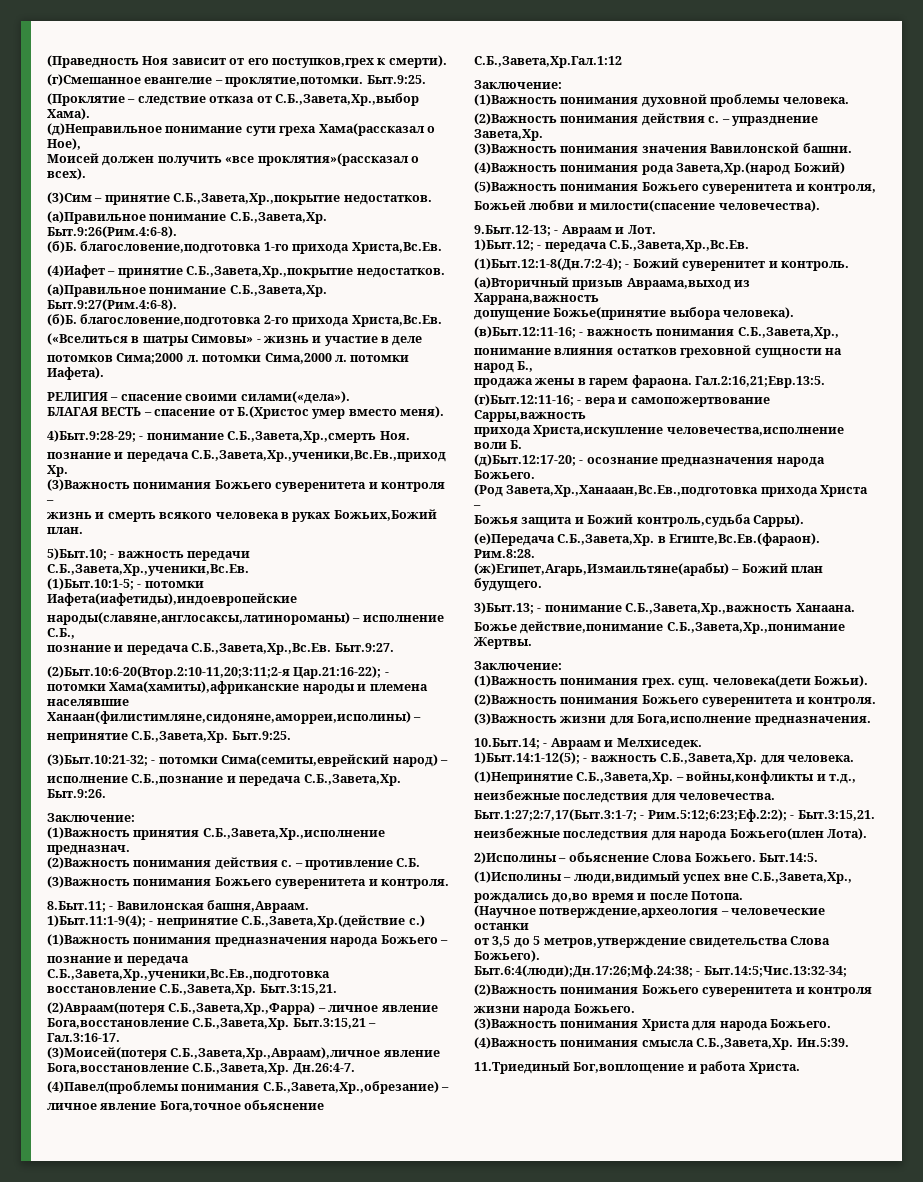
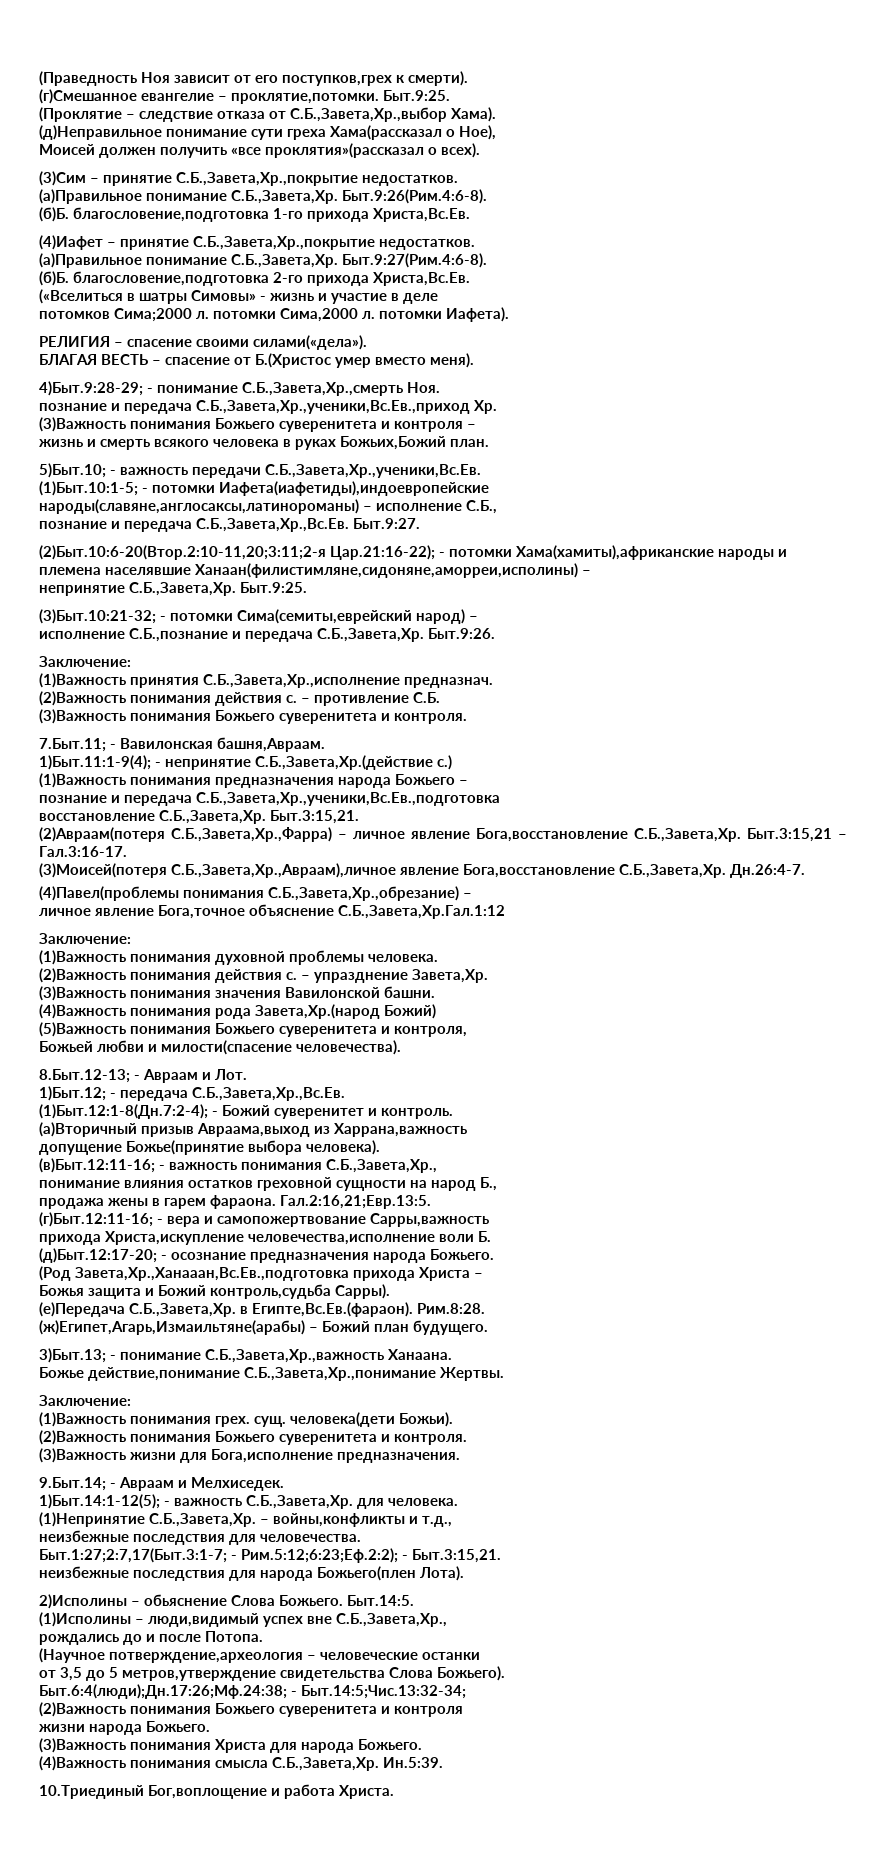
[47,901,106,912] 8.Быт.11; -> [39,738,106,752] 7.Быт.11;
[244,1100,325,1110] обьяснение -> [249,904,334,916] объяснение
[474,225,551,236] 9.Быт.12-13; -> [39,1069,130,1083] 8.Быт.12-13;
[474,738,540,749] 10.Быт.14; -> [39,1477,106,1491] 9.Быт.14;
[552,893,634,903] до,во время -> [123,1634,142,1645] до
[474,1061,570,1074] 11.Триединый -> [39,1785,144,1799] 10.Триединый

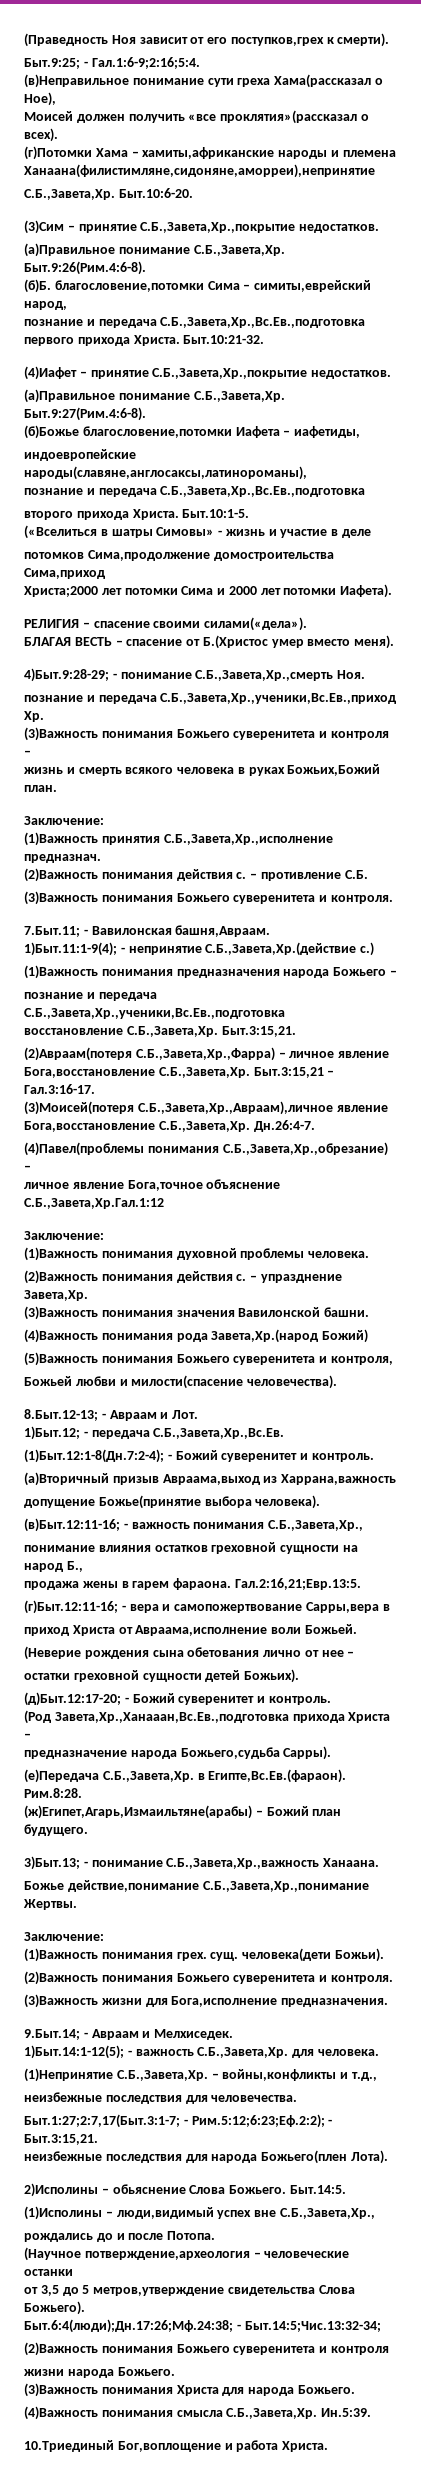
[39,89,450,104] [39,107,496,122] [39,125,162,140] (г)Смешанное евангелие – проклятие,потомки. Быт.9:25. // (Проклятие – следствие отказа от С.Б.,Завета,Хр.,выбор Хама). // (д)Неправильное -> [24,57,200,69] [24,74,129,88] Быт.9:25; - Гал.1:6-9;2:16;5:4. // (в)Неправильное
(480, 150) none -> [24,146,396,160] [24,164,375,178] [24,188,193,200] // (г)Потомки Хама – хамиты,африканские народы и племена Ханаана(филистимляне,сидоняне,аморреи),непринятие // С.Б.,Завета,Хр. Быт.10:6-20.
[73,207,470,222] благословение,подготовка 1-го прихода Христа,Вс.Ев. -> [54,280,372,292] [24,301,67,310] [24,317,366,328] [24,335,265,346] благословение,потомки Сима – симиты,еврейский народ, // познание и передача С.Б.,Завета,Хр.,Вс.Ев.,подготовка первого прихода Христа. Быт.10:21-32.
[39,271,470,286] (б)Б. благословение,подготовка 2-го прихода Христа,Вс.Ев. -> [24,425,361,439] [24,449,136,461] [24,466,307,480] [24,486,366,497] [24,509,250,520] (б)Божье благословение,потомки Иафета – иафетиды, // индоевропейские народы(славяне,англосаксы,латинороманы), // познание и передача С.Б.,Завета,Хр.,Вс.Ев.,подготовка // второго прихода Христа. Быт.10:1-5.
[114,308,375,322] Сима;2000 л. потомки Сима,2000 л. -> [87,550,334,561] [24,568,105,579] [24,586,281,597] Сима,продолжение домостроительства Сима,приход // Христа;2000 лет потомки Сима и 2000 лет
[39,463,481,478] [39,481,489,496] [39,499,497,514] [39,518,420,532] [39,545,787,560] [39,563,591,578] [39,582,307,596] [39,609,478,624] [39,628,495,642] // 5)Быт.10; - важность передачи С.Б.,Завета,Хр.,ученики,Вс.Ев. // (1)Быт.10:1-5; - потомки Иафета(иафетиды),индоевропейские // народы(славяне,англосаксы,латинороманы) – исполнение С.Б., // познание и передача С.Б.,Завета,Хр.,Вс.Ев. Быт.9:27. // (2)Быт.10:6-20(Втор.2:10-11,20;3:11;2-я Цар.21:16-22); - потомки Хама(хамиты),африканские народы и племена населявшие Ханаан(филистимляне,сидоняне,аморреи,исполины) – // непринятие С.Б.,Завета,Хр. Быт.9:25. // (3)Быт.10:21-32; - потомки Сима(семиты,еврейский народ) – // исполнение С.Б.,познание и передача С.Б.,Завета,Хр. Быт.9:26. -> (57, 788) none
[370,1213,489,1227] [39,1231,491,1245] [39,1248,494,1263] Сарры,важность // прихода Христа,искупление человечества,исполнение воли Б. // (д)Быт.12:17-20; - осознание предназначения народа Божьего. -> [305,1602,390,1613] [24,1624,357,1636] [24,1646,355,1660] [24,1669,300,1683] [24,1692,331,1706] Сарры,вера в // приход Христа от Авраама,исполнение воли Божьей. // (Неверие рождения сына обетования лично от нее – // остатки греховной сущности детей Божьих). // (д)Быт.12:17-20; - Божий суверенитет и контроль.
[39,1284,331,1299] Божья защита и Божий контроль,судьба -> [24,1747,280,1759] предназначение народа Божьего,судьба

